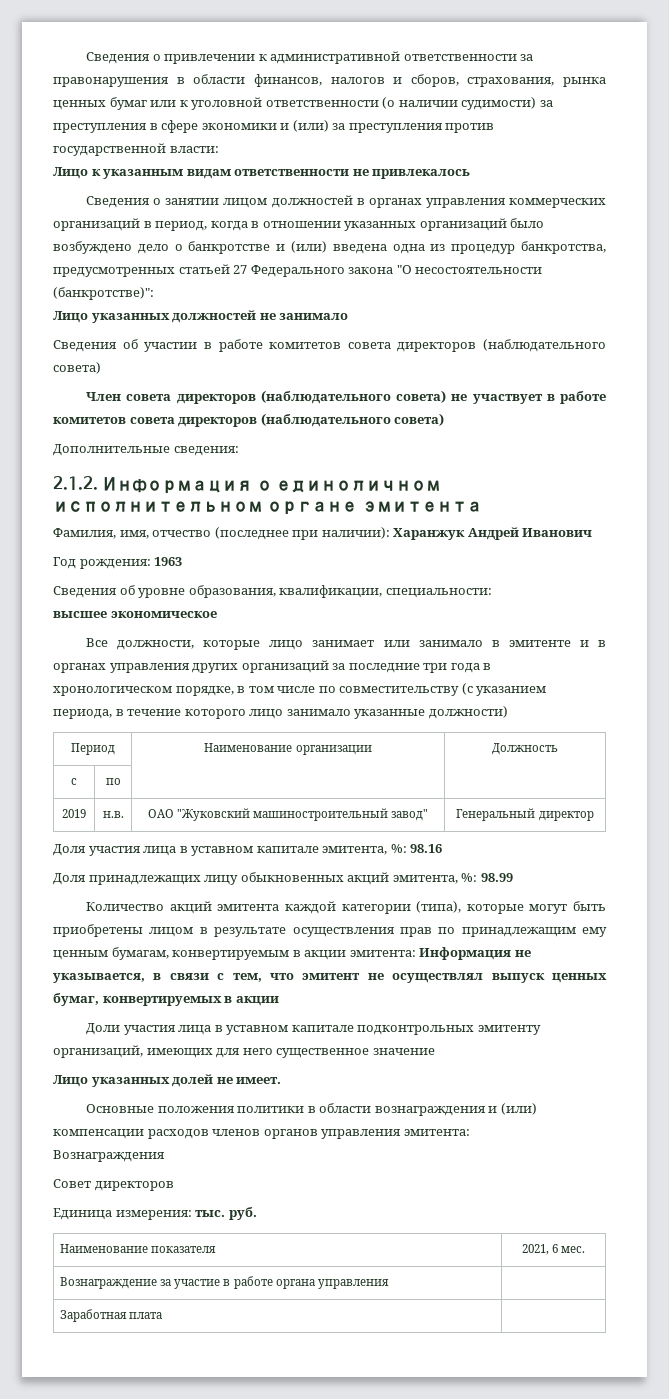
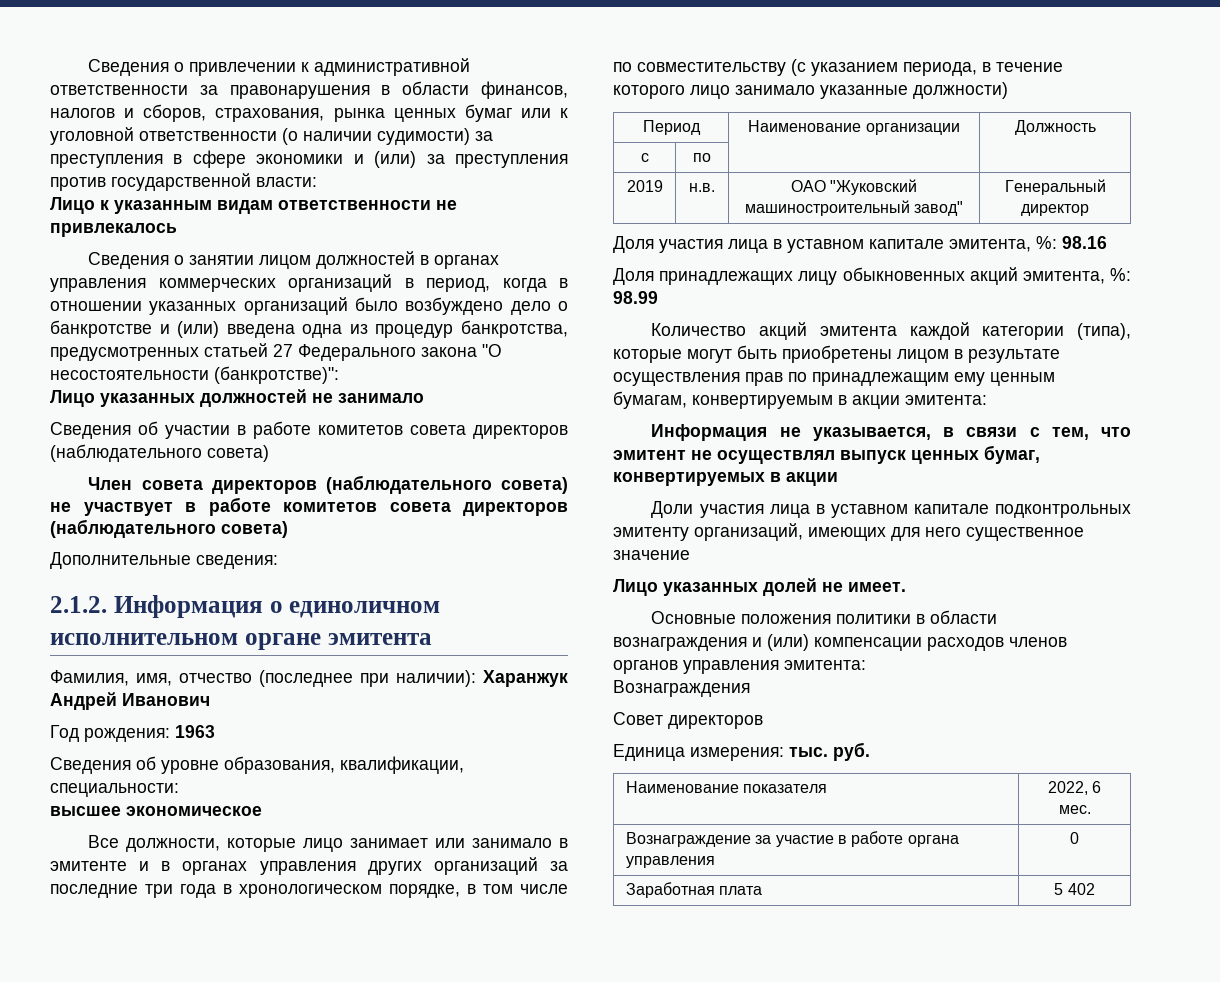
(416, 953) none -> (987, 400) //
[521,1244,549,1255] 2021, -> [1047,781,1088,795] 2022,
(389, 1284) none -> [1070,832,1079,844] 0
(163, 1315) none -> [1054,883,1095,895] 5 402

